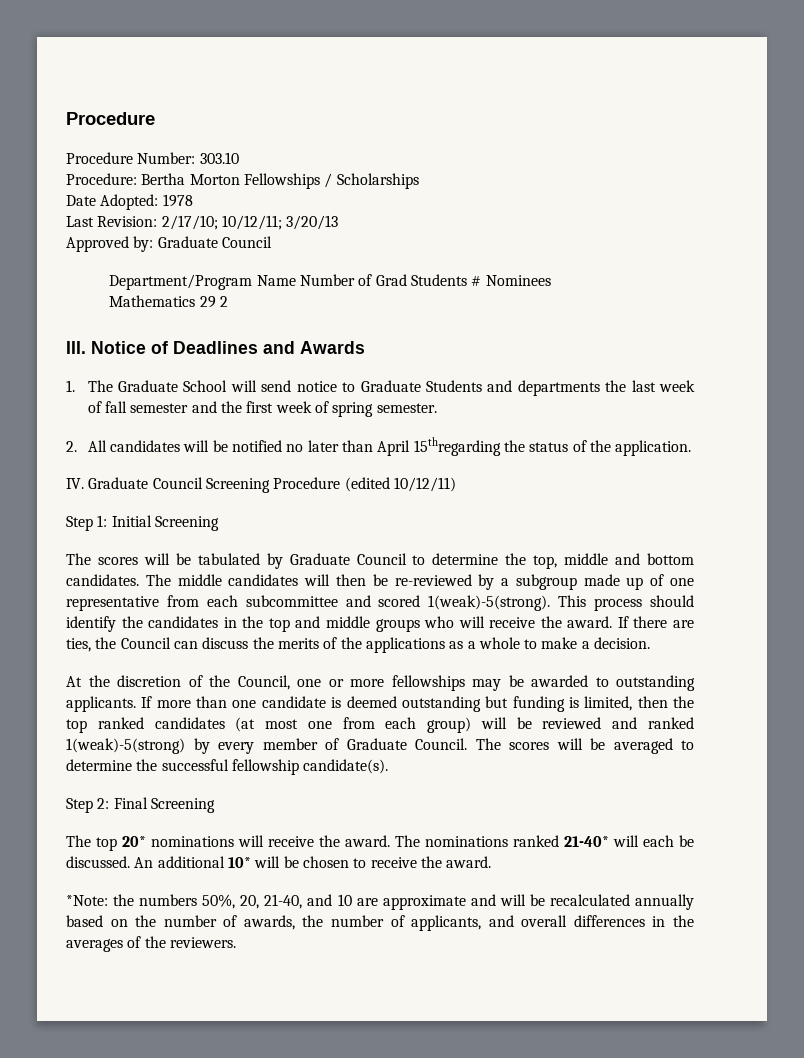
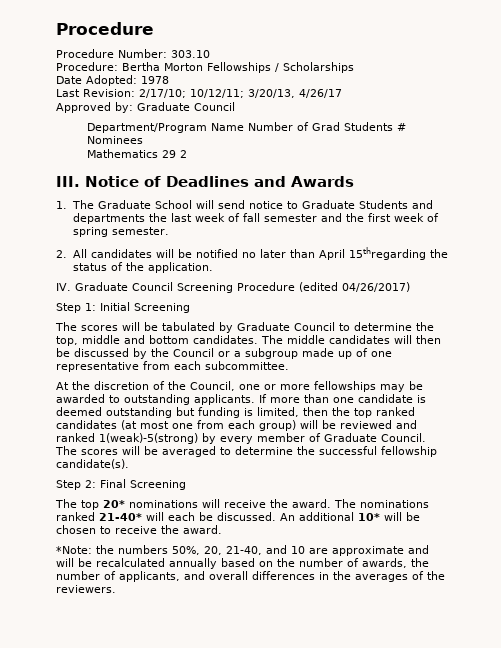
[286,215,339,230] 3/20/13 -> [248,89,342,98] 3/20/13, 4/26/17
[393,477,456,492] 10/12/11) -> [341,282,410,292] 04/26/2017)
[394,574,495,590] re-reviewed by -> [74,348,230,359] discussed by the Council or
[245,595,695,611] [66,616,694,632] [66,637,651,653] subcommittee and scored 1(weak)-5(strong). This process should identify the candidates in the top and middle groups who will receive the award. If there are ties, the Council can discuss the merits of the applications as a whole to make a decision. -> [205,361,289,370] subcommittee.

